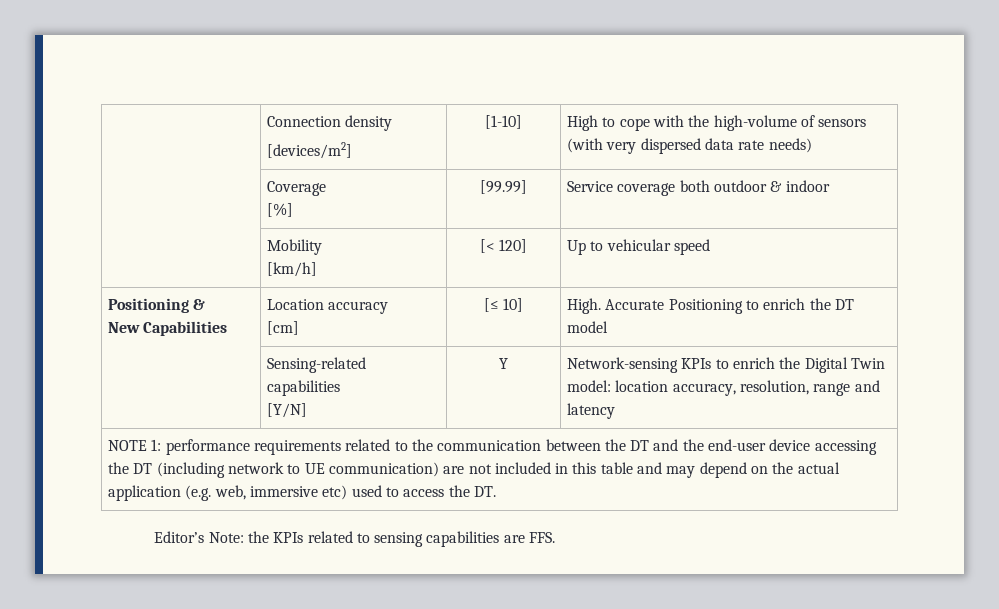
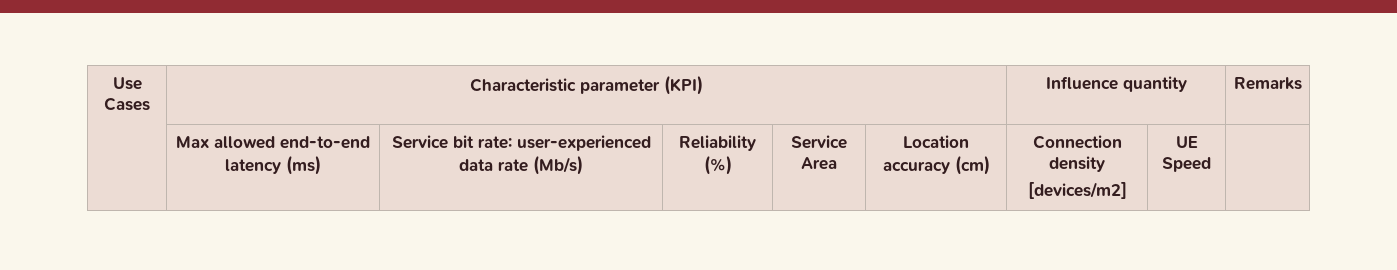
[266,115,393,131] [266,142,352,159] [485,115,522,129] [566,115,867,131] [566,138,812,154] [266,181,326,196] [266,203,293,217] [480,180,527,194] [566,180,830,196] [266,239,322,255] [266,262,317,277] [479,239,528,253] [566,239,710,255] [107,298,206,313] [107,321,228,336] [266,299,389,314] [266,321,299,335] [483,298,524,312] [566,298,854,314] [566,321,608,333] [266,357,366,373] [266,380,340,396] [266,403,307,418] [499,358,508,369] [566,357,885,373] [566,380,880,396] [566,403,615,419] [107,439,877,455] [107,462,840,478] [107,485,496,501] [154,531,556,547] | Connection density // [devices/m2] | [1-10] | High to cope with the high-volume of sensors (with very dispersed data rate needs) // | Coverage // [%] | [99.99] | Service coverage both outdoor & indoor // | Mobility // [km/h] | [< 120] | Up to vehicular speed // Positioning & // New Capabilities | Location accuracy // [cm] | [≤ 10] | High. Accurate Positioning to enrich the DT model // | Sensing-related capabilities // [Y/N] | Y | Network-sensing KPIs to enrich the Digital Twin model: location accuracy, resolution, range and latency // NOTE 1: performance requirements related to the communication between the DT and the end-user device accessing the DT (including network to UE communication) are not included in this table and may depend on the actual application (e.g. web, immersive etc) used to access the DT. // Editor’s Note: the KPIs related to sensing capabilities are FFS. -> [112,77,142,90] [104,97,150,111] [470,75,704,95] [1045,76,1187,92] [1233,77,1302,90] [176,136,370,149] [225,155,321,175] [391,135,651,151] [459,155,583,175] [679,135,756,151] [703,155,732,175] [791,135,847,149] [801,157,837,170] [903,135,969,148] [882,155,990,175] [1032,135,1122,149] [1049,156,1105,172] [1027,182,1127,199] [1175,136,1198,148] [1162,157,1211,172] Use Cases | Characteristic parameter (KPI) | Influence quantity | Remarks // | Max allowed end-to-end latency (ms) | Service bit rate: user-experienced data rate (Mb/s) | Reliability (%) | Service Area | Location accuracy (cm) | Connection density // [devices/m2] | UE Speed |

